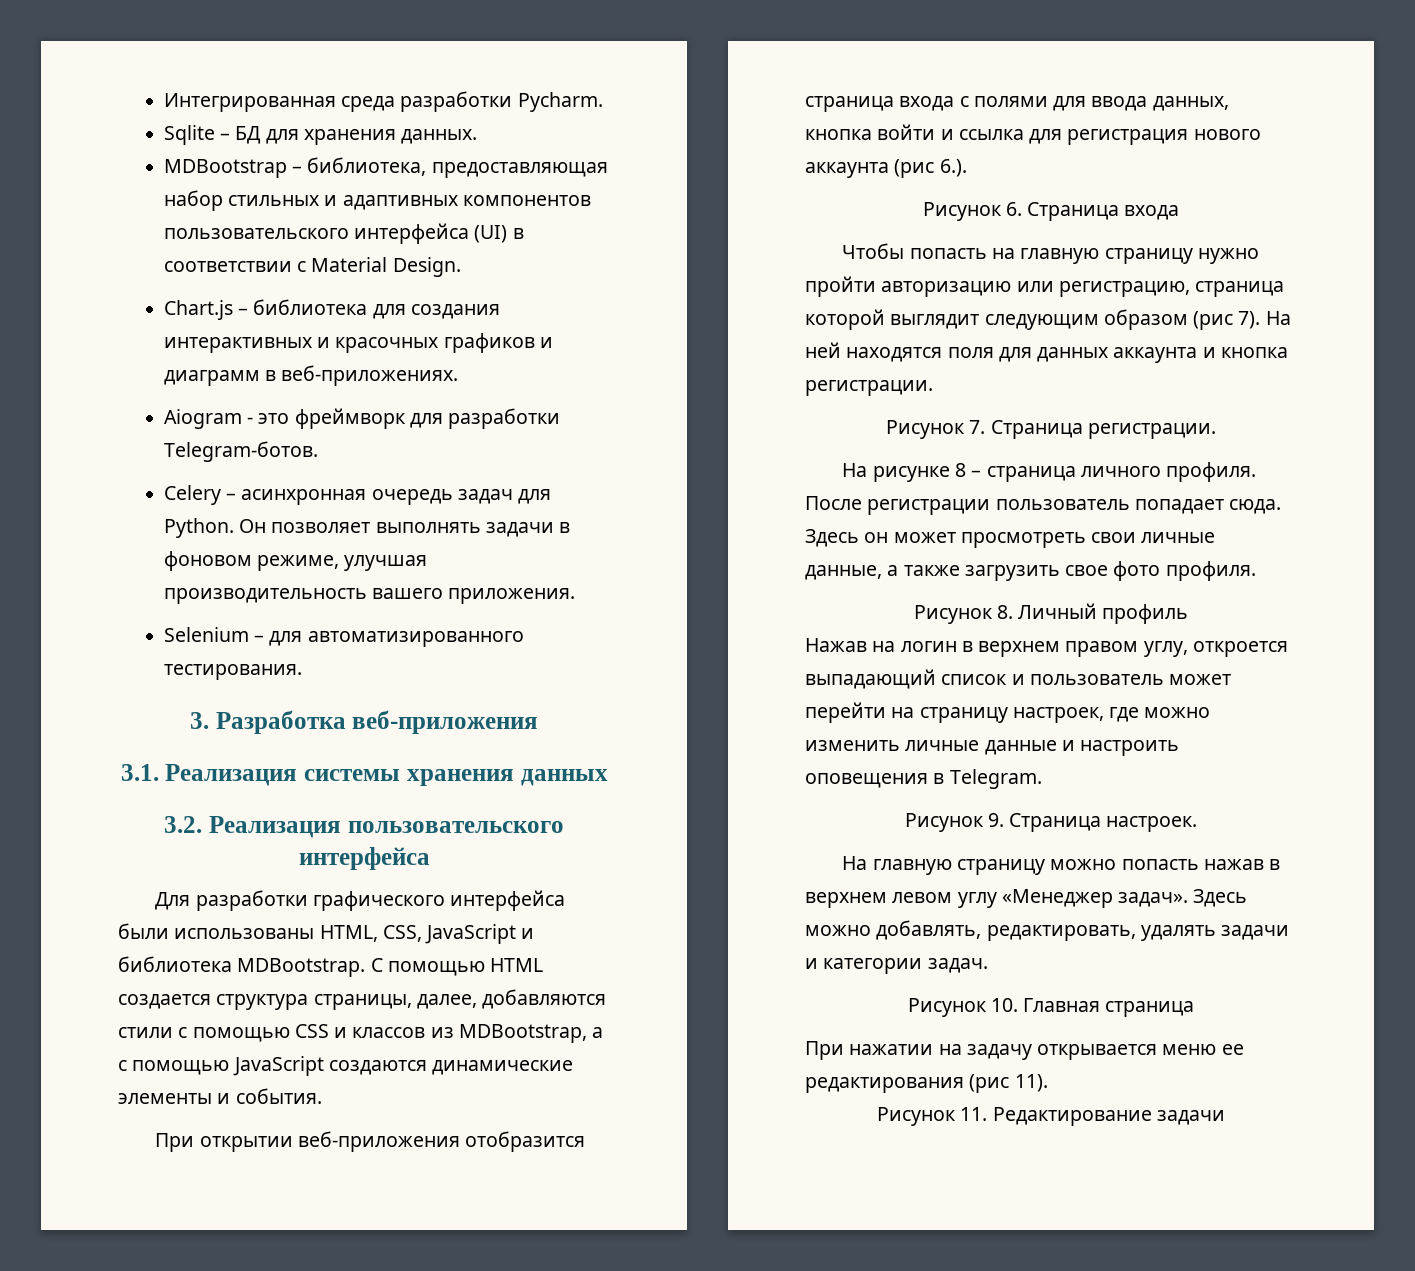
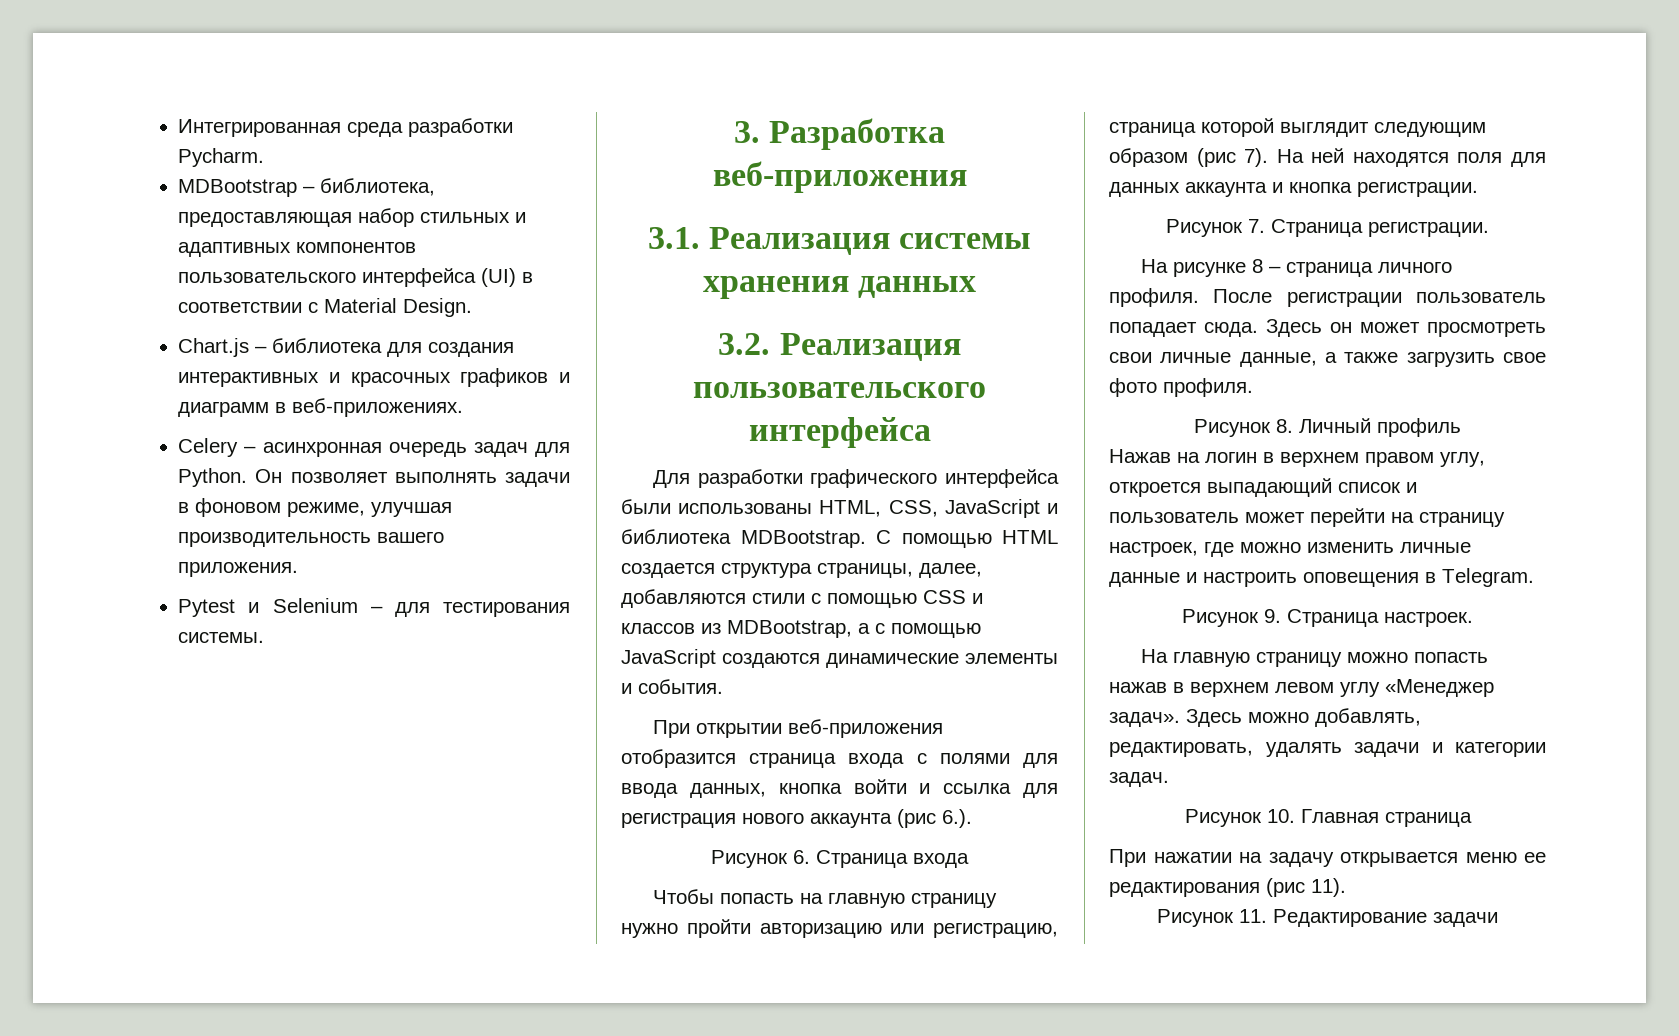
[163,125,478,145] // Sqlite – БД для хранения данных. -> (265, 157) none
[163,408,561,429] [163,441,318,462] // Aiogram - это фреймворк для разработки Telegram-ботов. -> (464, 407) none
(576, 596) none -> [178,599,260,617] Pytest и
[307,631,524,647] [163,664,302,680] автоматизированного тестирования. -> [443,602,570,617] [178,632,265,643] тестирования системы.

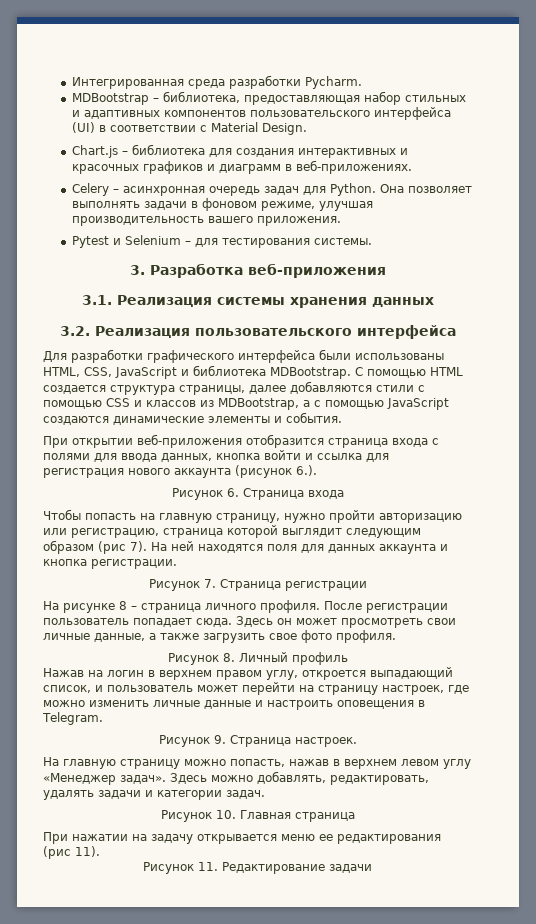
[255,469,283,483] Он -> [379,184,404,193] Она
[919,563,982,578] далее, -> [249,385,286,394] далее
[897,809,936,828] (рис -> [235,465,292,478] (рисунок
[910,893,997,908] страницу -> [216,513,280,523] страницу,
[1368,222,1489,237] регистрации. -> [284,581,367,591] регистрации
[1338,482,1401,493] список -> [43,685,91,693] список,
[1413,652,1488,663] попасть -> [230,759,285,767] попасть,

